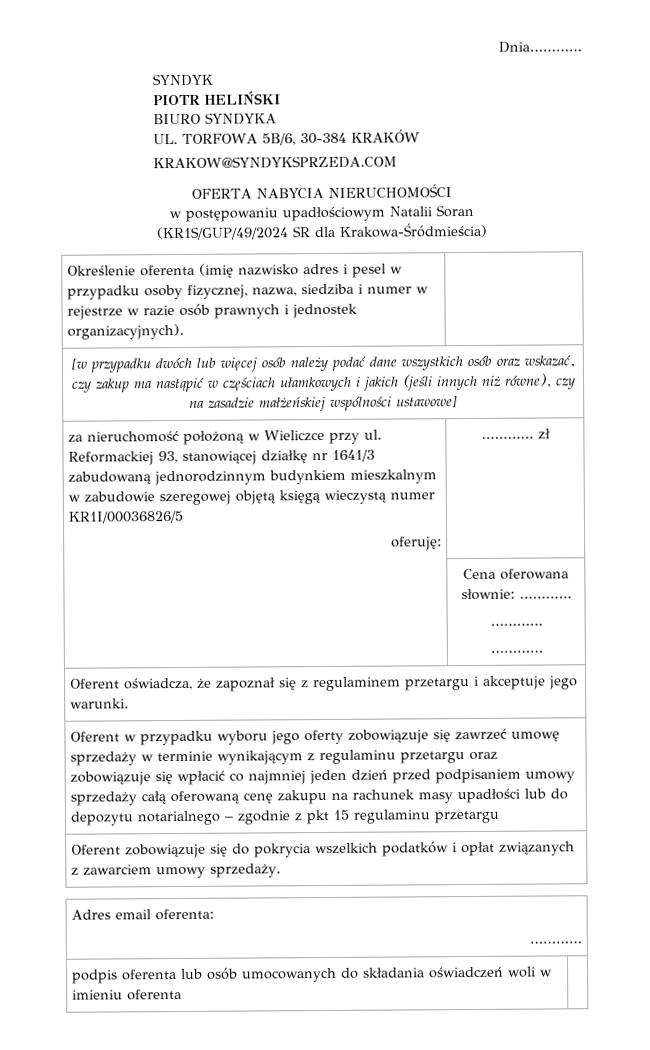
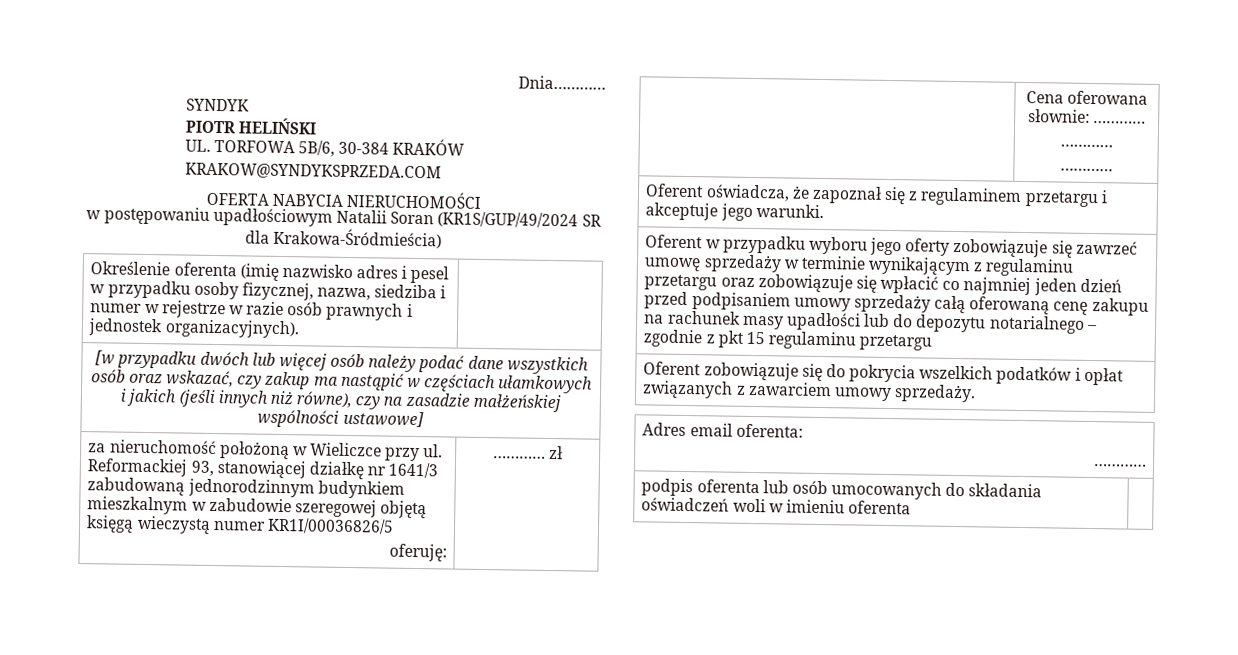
[152,112,277,125] // BIURO SYNDYKA -> (317, 126) none
(474, 211) // -> (435, 218) none

